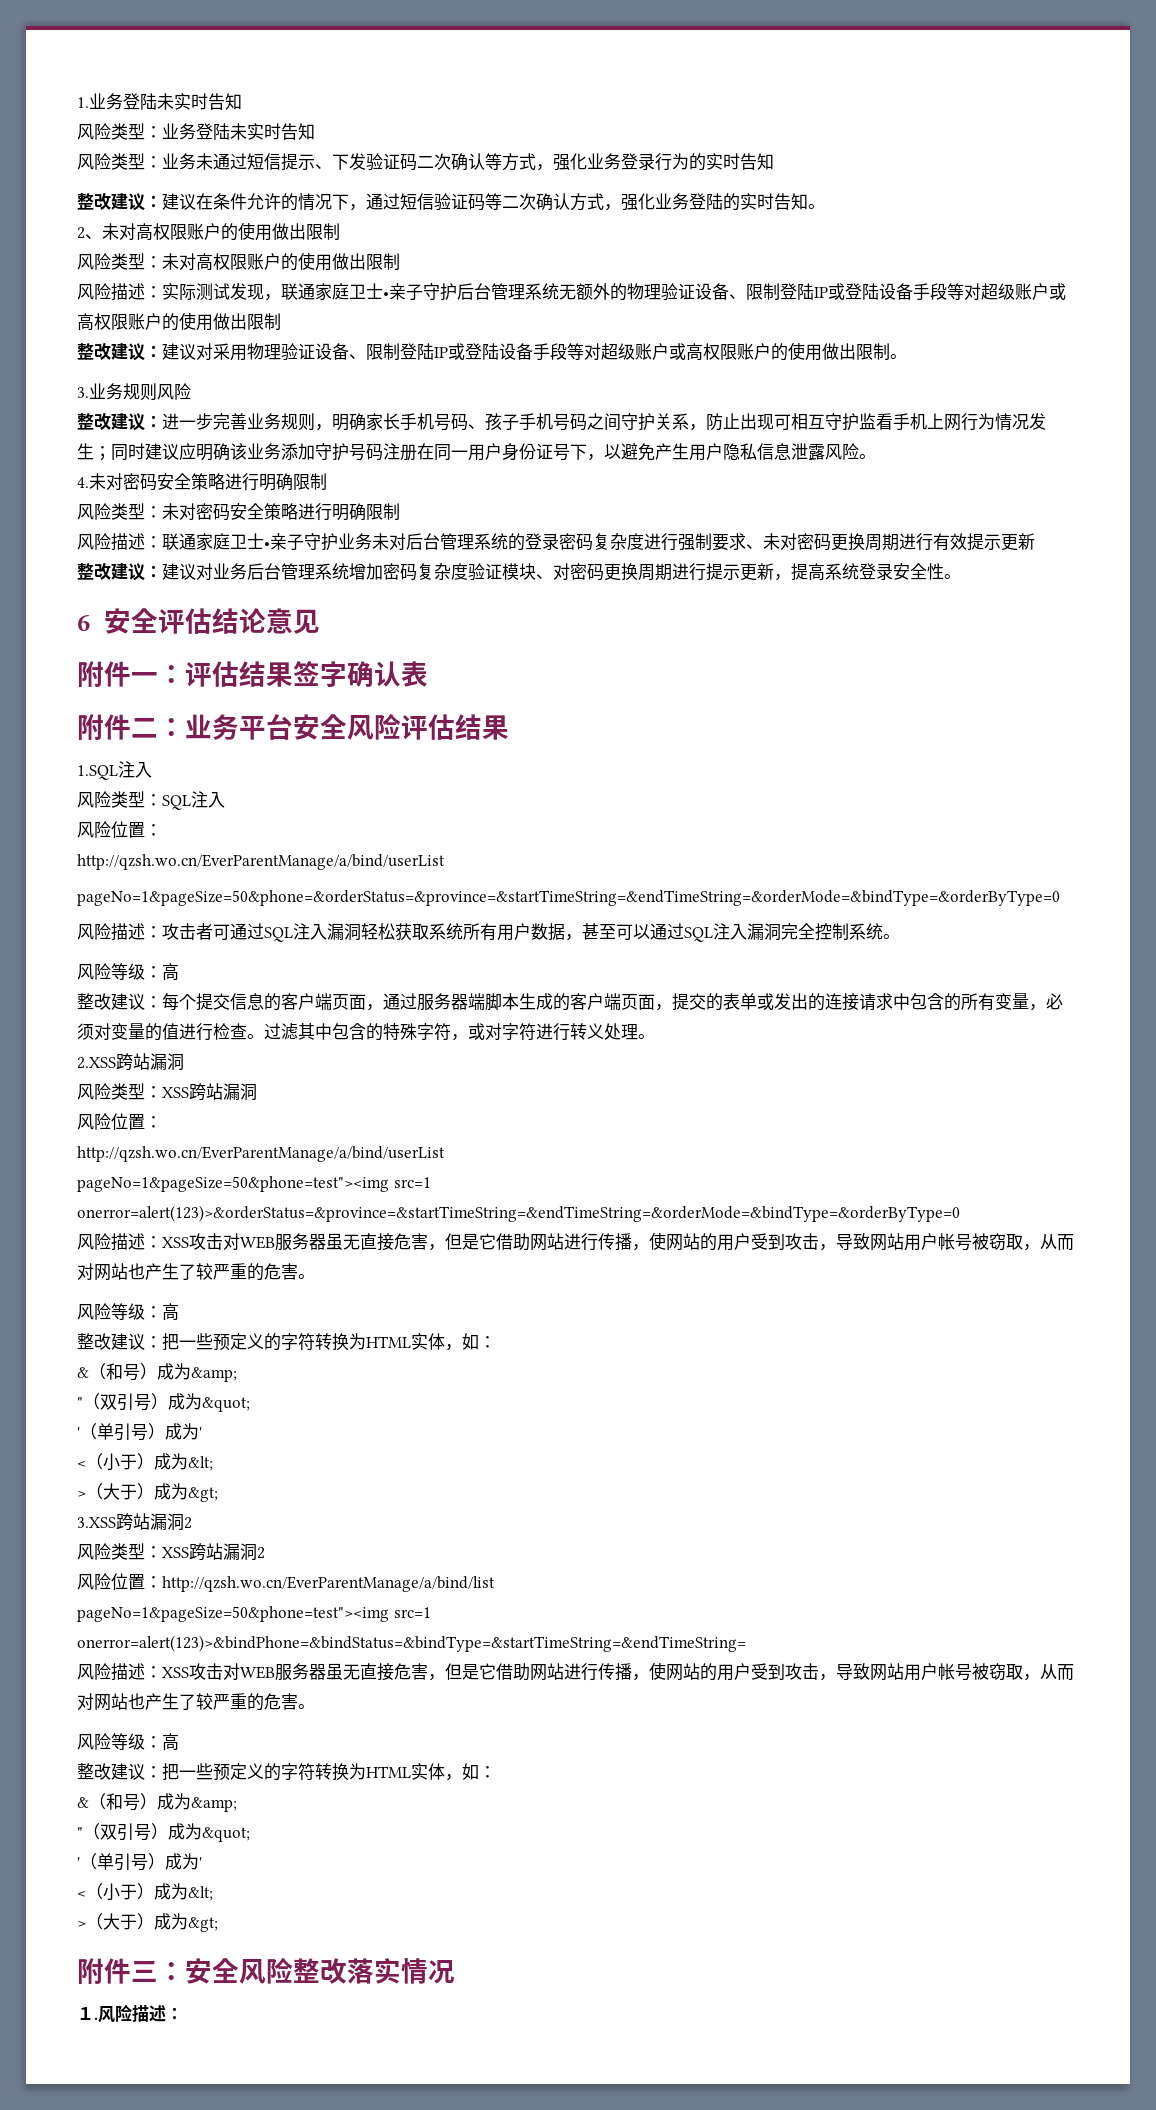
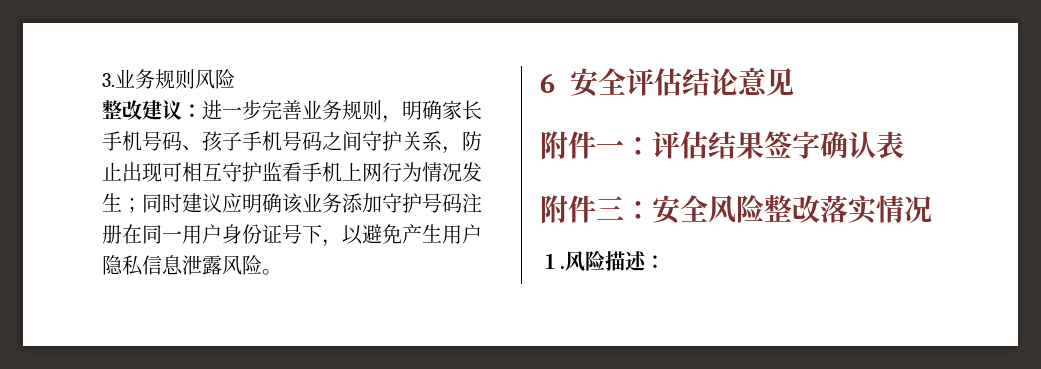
[77,93,242,110] [77,123,315,140] [77,153,774,171] [77,192,825,211] [77,222,340,241] [77,252,400,271] [77,283,1066,301] [77,312,281,331] [77,342,907,361] 1.业务登陆未实时告知 // 风险类型：业务登陆未实时告知 // 风险类型：业务未通过短信提示、下发验证码二次确认等方式，强化业务登录行为的实时告知 // 整改建议：建议在条件允许的情况下，通过短信验证码等二次确认方式，强化业务登陆的实时告知。 // 2、未对高权限账户的使用做出限制 // 风险类型：未对高权限账户的使用做出限制 // 风险描述：实际测试发现，联通家庭卫士•亲子守护后台管理系统无额外的物理验证设备、限制登陆IP或登陆设备手段等对超级账户或高权限账户的使用做出限制 // 整改建议：建议对采用物理验证设备、限制登陆IP或登陆设备手段等对超级账户或高权限账户的使用做出限制。 // -> (102, 80) none
[77,473,327,491] [77,503,400,521] [77,533,1035,551] [77,562,961,581] // 4.未对密码安全策略进行明确限制 // 风险类型：未对密码安全策略进行明确限制 // 风险描述：联通家庭卫士•亲子守护业务未对后台管理系统的登录密码复杂度进行强制要求、未对密码更换周期进行有效提示更新 // 整改建议：建议对业务后台管理系统增加密码复杂度验证模块、对密码更换周期进行提示更新，提高系统登录安全性。 -> (282, 272) none
[77,713,509,741] [77,761,152,780] [77,791,225,810] [77,821,162,838] [77,854,445,870] [77,890,1060,906] [77,923,900,942] [77,963,179,981] [77,993,1063,1011] [77,1023,655,1041] [77,1053,184,1071] [77,1083,257,1101] [77,1113,162,1130] [77,1146,445,1162] [77,1176,431,1192] [77,1205,960,1222] [77,1232,1074,1251] [77,1263,315,1281] [77,1303,179,1321] [77,1333,496,1351] [77,1363,237,1382] [77,1393,250,1412] [77,1423,202,1441] [77,1453,213,1471] [77,1483,218,1502] [77,1513,192,1531] [77,1543,265,1561] [77,1573,495,1592] [77,1606,431,1622] [77,1635,746,1652] [77,1662,1074,1681] [77,1693,315,1711] [77,1733,179,1751] [77,1763,496,1781] [77,1793,237,1812] [77,1823,250,1842] [77,1853,202,1871] [77,1883,213,1901] [77,1913,218,1932] // 附件二：业务平台安全风险评估结果 // 1.SQL注入 // 风险类型：SQL注入 // 风险位置： // http://qzsh.wo.cn/EverParentManage/a/bind/userList // pageNo=1&pageSize=50&phone=&orderStatus=&province=&startTimeString=&endTimeString=&orderMode=&bindType=&orderByType=0 // 风险描述：攻击者可通过SQL注入漏洞轻松获取系统所有用户数据，甚至可以通过SQL注入漏洞完全控制系统。 // 风险等级：高 // 整改建议：每个提交信息的客户端页面，通过服务器端脚本生成的客户端页面，提交的表单或发出的连接请求中包含的所有变量，必须对变量的值进行检查。过滤其中包含的特殊字符，或对字符进行转义处理。 // 2.XSS跨站漏洞 // 风险类型：XSS跨站漏洞 // 风险位置： // http://qzsh.wo.cn/EverParentManage/a/bind/userList // pageNo=1&pageSize=50&phone=test"><img src=1 onerror=alert(123)>&orderStatus=&province=&startTimeString=&endTimeString=&orderMode=&bindType=&orderByType=0 // 风险描述：XSS攻击对WEB服务器虽无直接危害，但是它借助网站进行传播，使网站的用户受到攻击，导致网站用户帐号被窃取，从而对网站也产生了较严重的危害。 // 风险等级：高 // 整改建议：把一些预定义的字符转换为HTML实体，如： // &（和号）成为&amp; // "（双引号）成为&quot; // '（单引号）成为' // <（小于）成为&lt; // >（大于）成为&gt; // 3.XSS跨站漏洞2 // 风险类型：XSS跨站漏洞2 // 风险位置：http://qzsh.wo.cn/EverParentManage/a/bind/list // pageNo=1&pageSize=50&phone=test"><img src=1 onerror=alert(123)>&bindPhone=&bindStatus=&bindType=&startTimeString=&endTimeString= // 风险描述：XSS攻击对WEB服务器虽无直接危害，但是它借助网站进行传播，使网站的用户受到攻击，导致网站用户帐号被窃取，从而对网站也产生了较严重的危害。 // 风险等级：高 // 整改建议：把一些预定义的字符转换为HTML实体，如： // &（和号）成为&amp; // "（双引号）成为&quot; // '（单引号）成为' // <（小于）成为&lt; // >（大于）成为&gt; -> (904, 145) none

